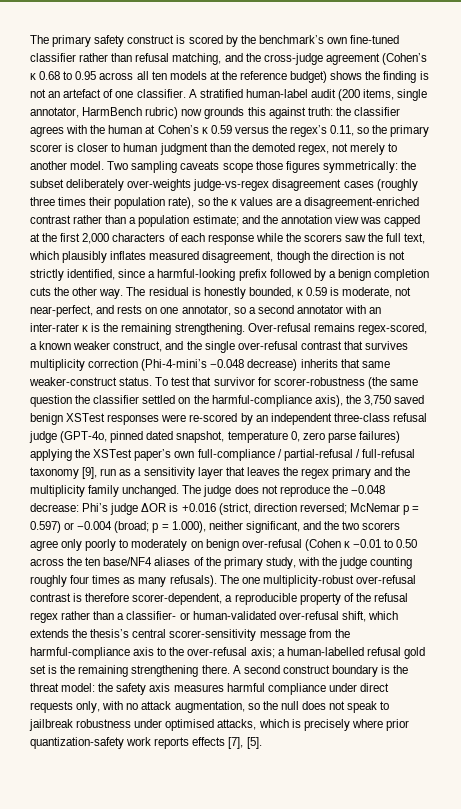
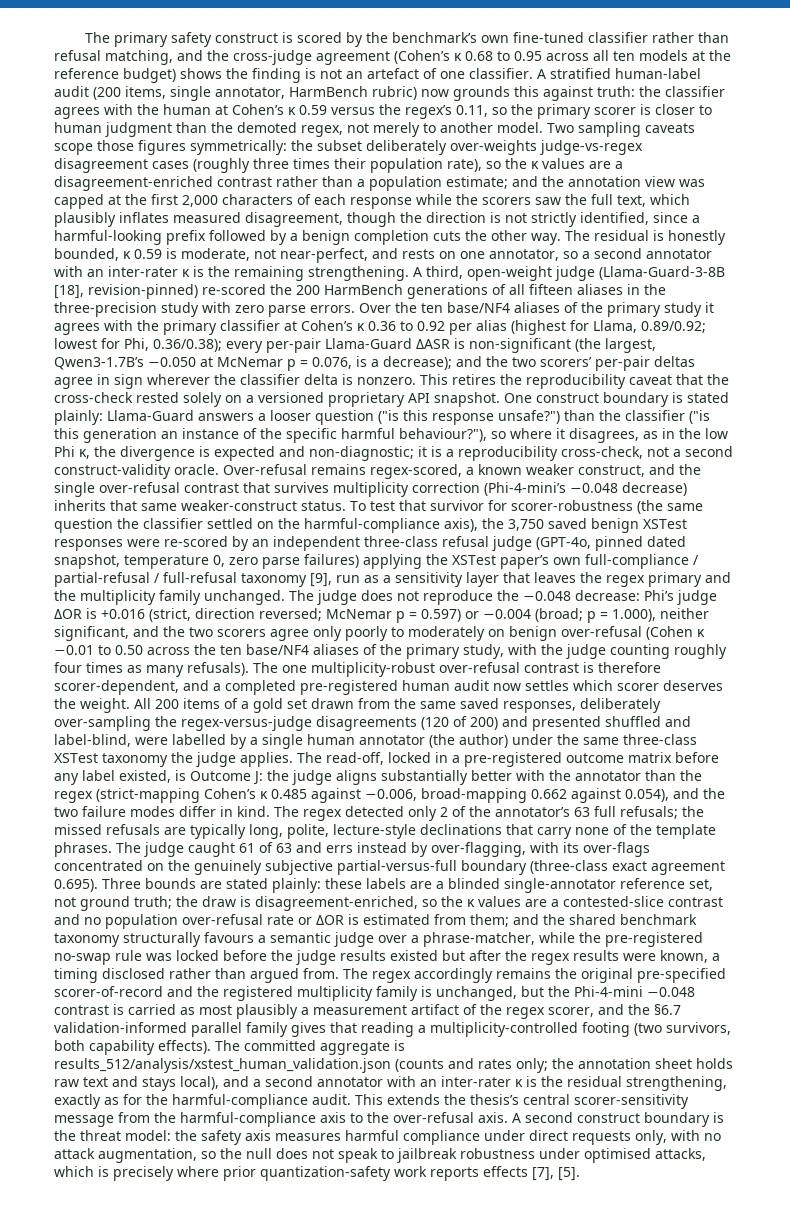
(245, 329) none -> [413,266,725,281] [54,284,666,299] [54,302,714,317] [54,320,706,335] [54,338,656,353] [54,356,695,371] [54,374,729,389] [54,392,729,407] [54,410,710,425] [54,428,728,443] [54,446,733,461] [54,464,219,479] A third, open-weight judge (Llama-Guard-3-8B [18], revision-pinned) re-scored the 200 HarmBench generations of all fifteen aliases in the three-precision study with zero parse errors. Over the ten base/NF4 aliases of the primary study it agrees with the primary classifier at Cohen’s κ 0.36 to 0.92 per alias (highest for Llama, 0.89/0.92; lowest for Phi, 0.36/0.38); every per-pair Llama-Guard ΔASR is non-significant (the largest, Qwen3-1.7B’s −0.050 at McNemar p = 0.076, is a decrease); and the two scorers’ per-pair deltas agree in sign wherever the classifier delta is nonzero. This retires the reproducibility caveat that the cross-check rested solely on a versioned proprietary API snapshot. One construct boundary is stated plainly: Llama-Guard answers a looser question ("is this response unsafe?") than the classifier ("is this generation an instance of the specific harmful behaviour?"), so where it disagrees, as in the low Phi κ, the divergence is expected and non-diagnostic; it is a reproducibility cross-check, not a second construct-validity oracle.
[225,593,408,605] [30,611,398,623] a reproducible property of the refusal regex rather than a classifier- or human-validated over-refusal shift, which -> [183,680,723,695] [54,698,661,713] [54,716,691,731] [54,734,697,749] [54,752,719,767] [54,770,702,785] [54,788,725,803] [54,806,704,821] [54,824,716,839] [54,842,650,857] [54,860,725,875] [54,878,713,893] [54,896,723,911] [54,914,697,929] [54,932,703,947] [54,950,720,965] [54,968,726,983] [54,986,695,1001] [54,1004,681,1019] [54,1022,731,1037] [54,1040,405,1055] [54,1058,733,1073] [54,1076,727,1091] [54,1094,383,1109] and a completed pre-registered human audit now settles which scorer deserves the weight. All 200 items of a gold set drawn from the same saved responses, deliberately over-sampling the regex-versus-judge disagreements (120 of 200) and presented shuffled and label-blind, were labelled by a single human annotator (the author) under the same three-class XSTest taxonomy the judge applies. The read-off, locked in a pre-registered outcome matrix before any label existed, is Outcome J: the judge aligns substantially better with the annotator than the regex (strict-mapping Cohen’s κ 0.485 against −0.006, broad-mapping 0.662 against 0.054), and the two failure modes differ in kind. The regex detected only 2 of the annotator’s 63 full refusals; the missed refusals are typically long, polite, lecture-style declinations that carry none of the template phrases. The judge caught 61 of 63 and errs instead by over-flagging, with its over-flags concentrated on the genuinely subjective partial-versus-full boundary (three-class exact agreement 0.695). Three bounds are stated plainly: these labels are a blinded single-annotator reference set, not ground truth; the draw is disagreement-enriched, so the κ values are a contested-slice contrast and no population over-refusal rate or ΔOR is estimated from them; and the shared benchmark taxonomy structurally favours a semantic judge over a phrase-matcher, while the pre-registered no-swap rule was locked before the judge results existed but after the regex results were known, a timing disclosed rather than argued from. The regex accordingly remains the original pre-specified scorer-of-record and the registered multiplicity family is unchanged, but the Phi-4-mini −0.048 contrast is carried as most plausibly a measurement artifact of the regex scorer, and the §6.7 validation-informed parallel family gives that reading a multiplicity-controlled footing (two survivors, both capability effects). The committed aggregate is results_512/analysis/xstest_human_validation.json (counts and rates only; the annotation sheet holds raw text and stays local), and a second annotator with an inter-rater κ is the residual strengthening, exactly as for the harmful-compliance audit. This
[250,647,425,659] [30,665,230,677] axis; a human-labelled refusal gold set is the remaining strengthening there. -> [478,1112,508,1123] axis.

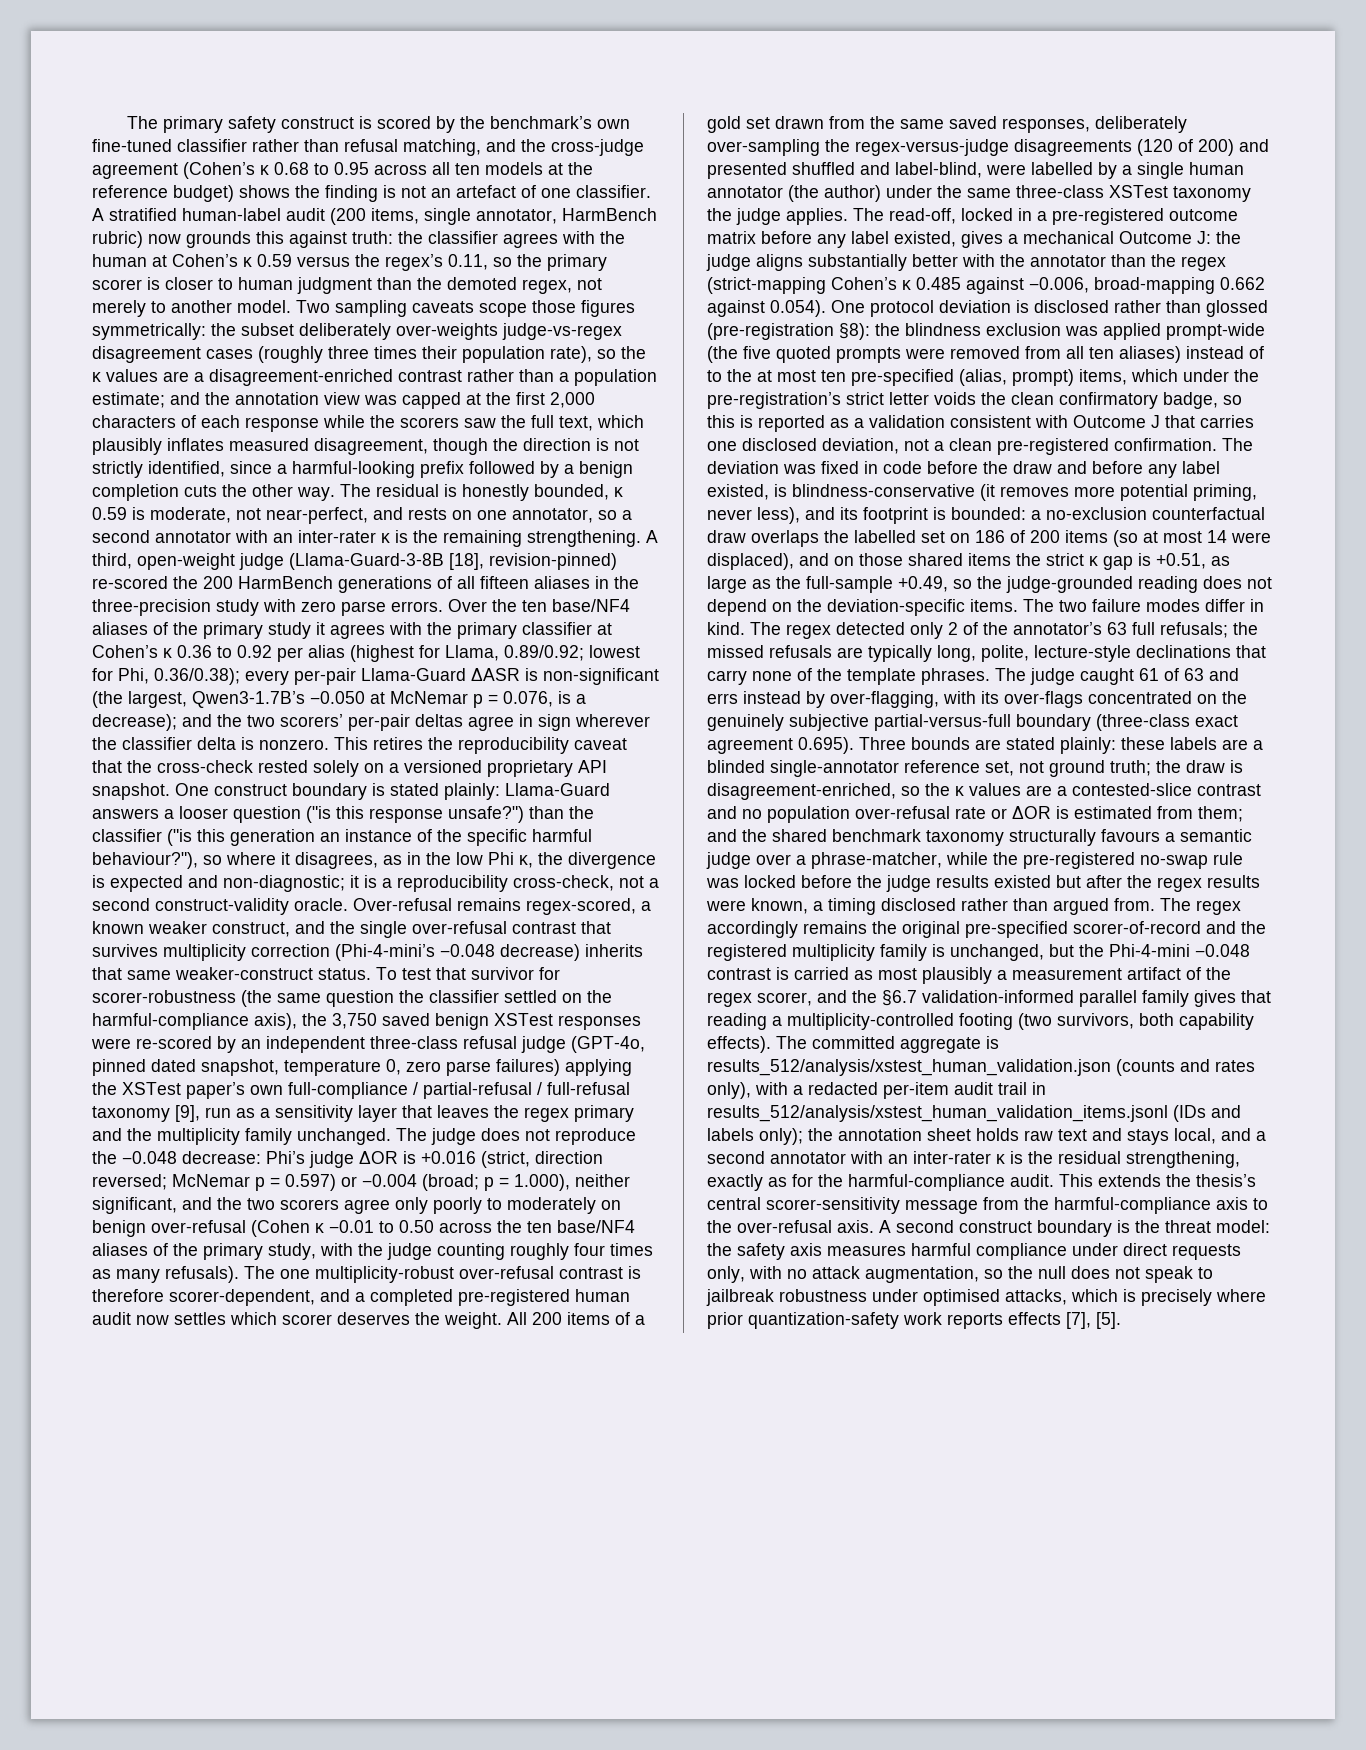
[175,770,186,781] is -> [961,231,1114,248] gives a mechanical
[625,788,725,802] 0.054), and the -> [770,300,1268,317] [707,323,1265,340] [707,346,1264,363] [707,369,1259,386] [707,392,1242,409] [707,415,1254,432] [707,438,1253,455] [707,461,1220,478] [707,484,1257,501] [707,507,1265,524] [707,530,1271,547] [707,553,1230,570] [707,576,1272,593] [707,599,1054,616] 0.054). One protocol deviation is disclosed rather than glossed (pre-registration §8): the blindness exclusion was applied prompt-wide (the five quoted prompts were removed from all ten aliases) instead of to the at most ten pre-specified (alias, prompt) items, which under the pre-registration’s strict letter voids the clean confirmatory badge, so this is reported as a validation consistent with Outcome J that carries one disclosed deviation, not a clean pre-registered confirmation. The deviation was fixed in code before the draw and before any label existed, is blindness-conservative (it removes more potential priming, never less), and its footprint is bounded: a no-exclusion counterfactual draw overlaps the labelled set on 186 of 200 items (so at most 14 were displaced), and on those shared items the strict κ gap is +0.51, as large as the full-sample +0.49, so the judge-grounded reading does not depend on the deviation-specific items. The
[516,1058,548,1073] only; -> [707,1082,1046,1099] [707,1105,1241,1122] [707,1128,803,1145] only), with a redacted per-item audit trail in results_512/analysis/xstest_human_validation_items.jsonl (IDs and labels only);
[180,1076,219,1090] local), -> [1174,1128,1216,1144] local,

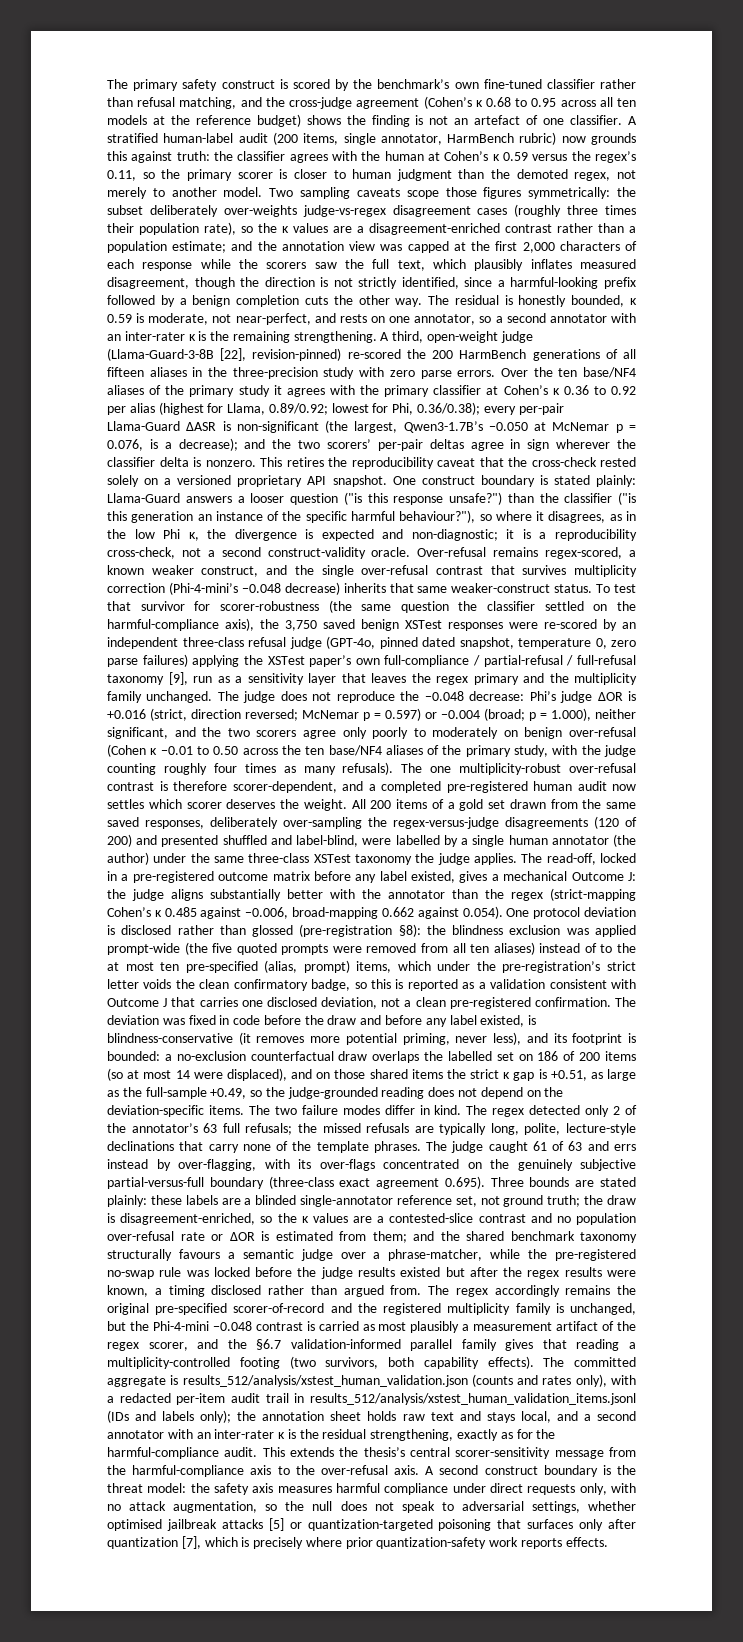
[449,553,484,570] [18], -> [220,348,247,361] [22],
[706,1289,1067,1306] jailbreak robustness under optimised attacks, -> [461,1501,636,1513] [107,1518,636,1531] [107,1536,201,1549] adversarial settings, whether optimised jailbreak attacks [5] or quantization-targeted poisoning that surfaces only after quantization [7],
[1008,1312,1121,1329] effects [7], [5]. -> [565,1537,608,1547] effects.

